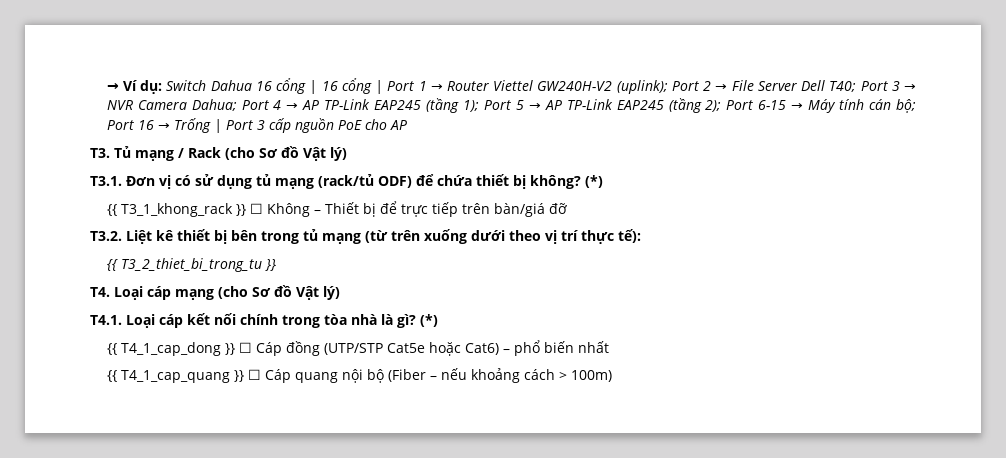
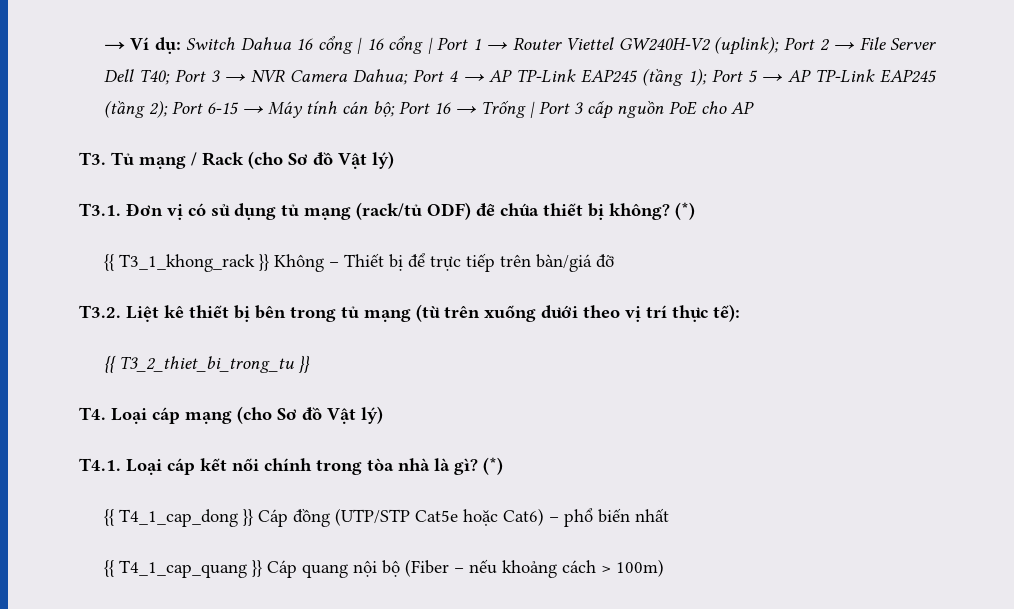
[249,203,263,214] ☐ -> (269, 262) none
[238,342,252,353] ☐ -> (253, 517) none
[247,369,261,380] ☐ -> (262, 568) none

